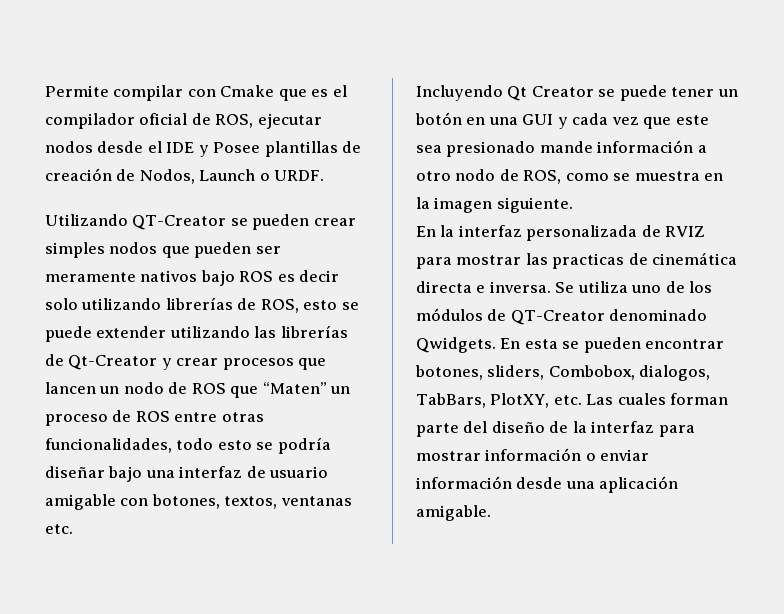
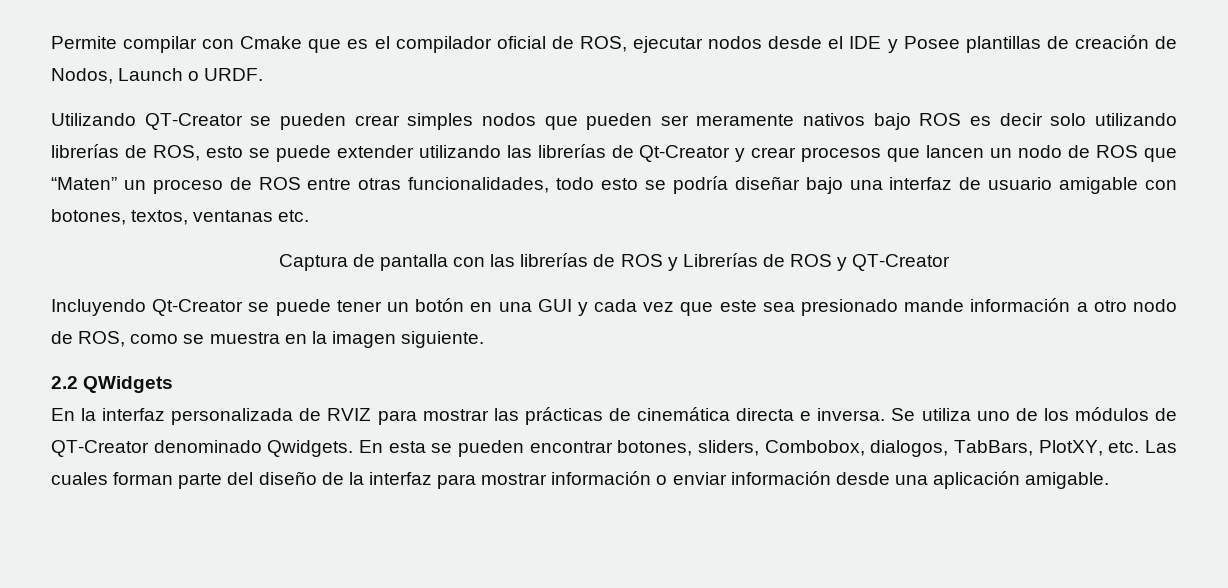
(73, 529) none -> [278,253,951,271] // Captura de pantalla con las librerías de ROS y Librerías de ROS y QT-Creator
[507,86,594,101] Qt Creator -> [152,299,244,316] Qt-Creator
(573, 205) none -> [51,376,174,393] // 2.2 QWidgets
[552,253,625,269] practicas -> [524,407,603,425] prácticas

